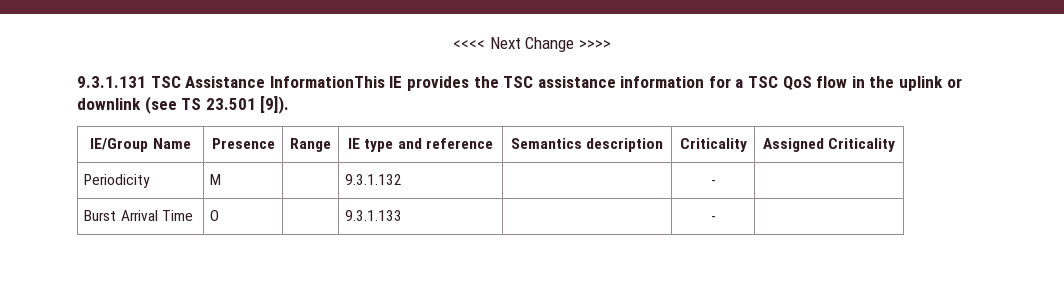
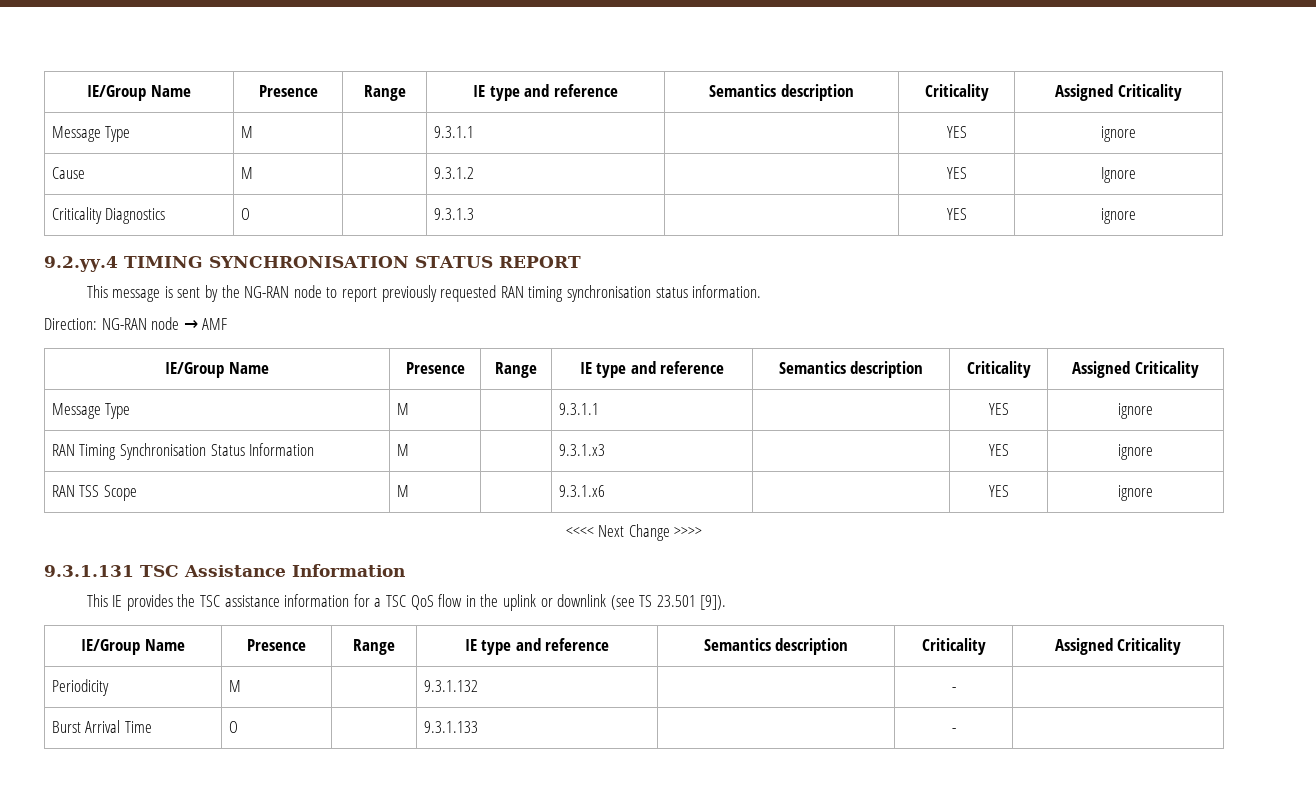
(453, 44) none -> [87,85,191,101] [258,85,318,97] [363,85,406,101] [473,84,618,101] [709,84,854,101] [924,84,989,101] [1055,84,1182,101] [51,126,131,142] [240,126,253,138] [433,126,474,138] [946,126,967,138] [1101,126,1136,142] [51,167,85,179] [240,167,253,179] [433,167,474,179] [946,167,967,179] [1101,167,1136,183] [51,207,166,224] [240,208,250,220] [433,208,474,220] [946,208,967,220] [1101,208,1136,224] [44,256,581,272] [86,285,762,302] [44,317,228,330] [165,362,269,378] [405,362,465,374] [495,362,537,378] [579,361,725,378] [778,361,924,378] [966,361,1031,378] [1072,361,1199,378] [51,403,131,419] [396,403,409,415] [558,403,599,415] [988,403,1009,415] [1118,403,1153,419] [51,443,315,460] [396,444,409,456] [558,444,605,456] [988,444,1009,456] [1118,444,1153,460] [51,485,137,501] [396,485,409,497] [558,485,605,497] [988,485,1009,497] [1118,485,1153,501] IE/Group Name | Presence | Range | IE type and reference | Semantics description | Criticality | Assigned Criticality // Message Type | M | | 9.3.1.1 | | YES | ignore // Cause | M | | 9.3.1.2 | | YES | Ignore // Criticality Diagnostics | O | | 9.3.1.3 | | YES | ignore // 9.2.yy.4 TIMING SYNCHRONISATION STATUS REPORT // This message is sent by the NG-RAN node to report previously requested RAN timing synchronisation status information. // Direction: NG-RAN node → AMF // IE/Group Name | Presence | Range | IE type and reference | Semantics description | Criticality | Assigned Criticality // Message Type | M | | 9.3.1.1 | | YES | ignore // RAN Timing Synchronisation Status Information | M | | 9.3.1.x3 | | YES | ignore // RAN TSS Scope | M | | 9.3.1.x6 | | YES | ignore //
[269,76,385,88] InformationThis -> [292,564,405,577] [86,594,108,607] Information // This

